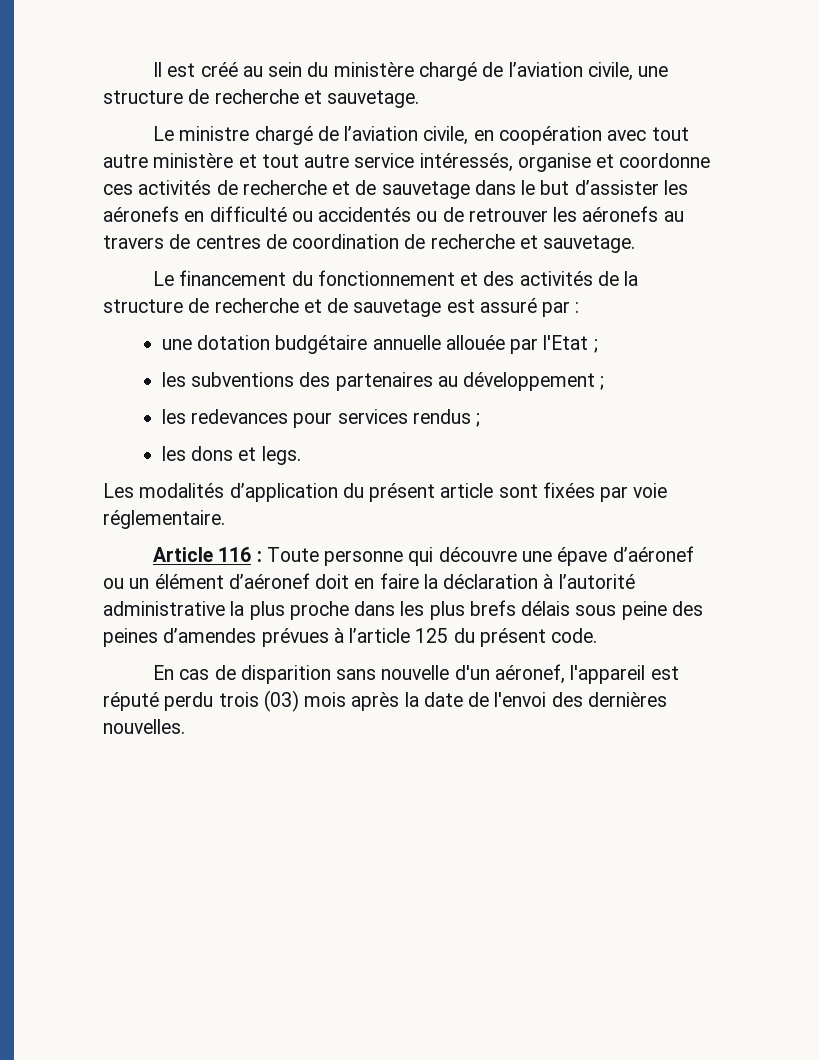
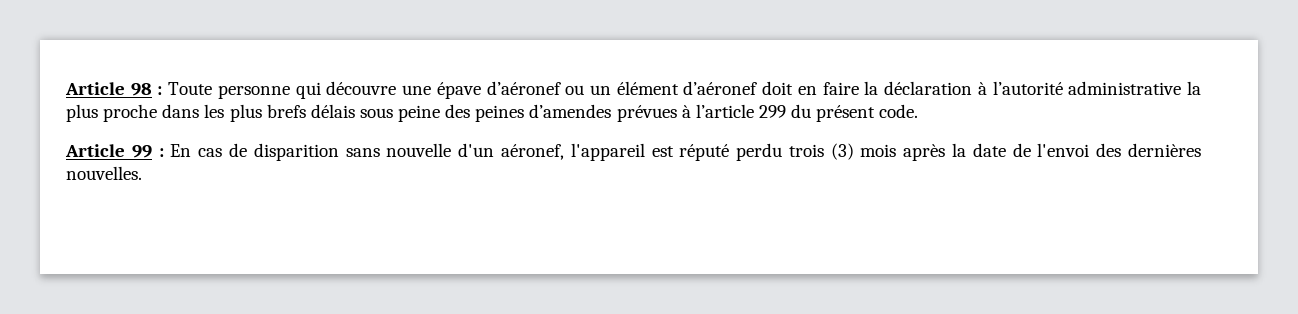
[153,62,669,81] [103,89,420,108] [153,126,689,145] [103,153,711,172] [103,180,688,199] [103,206,684,222] [103,234,636,253] [153,270,639,286] [103,298,580,317] [161,335,598,354] [161,372,605,391] [161,409,481,428] [161,446,301,465] [103,482,668,502] [103,510,225,529] [153,547,252,562] Il est créé au sein du ministère chargé de l’aviation civile, une structure de recherche et sauvetage. // Le ministre chargé de l’aviation civile, en coopération avec tout autre ministère et tout autre service intéressés, organise et coordonne ces activités de recherche et de sauvetage dans le but d’assister les aéronefs en difficulté ou accidentés ou de retrouver les aéronefs au travers de centres de coordination de recherche et sauvetage. // Le financement du fonctionnement et des activités de la structure de recherche et de sauvetage est assuré par : // une dotation budgétaire annuelle allouée par l'Etat ; // les subventions des partenaires au développement ; // les redevances pour services rendus ; // les dons et legs. // Les modalités d’application du présent article sont fixées par voie réglementaire. // Article 116 -> [65,82,152,96] Article 98
[415,628,449,643] 125 -> [758,105,786,118] 299
(598, 635) none -> [65,144,164,158] Article 99 :
[263,690,299,712] (03) -> [830,143,854,160] (3)

